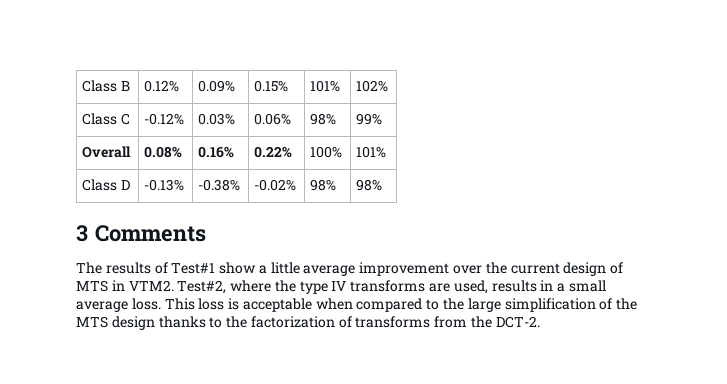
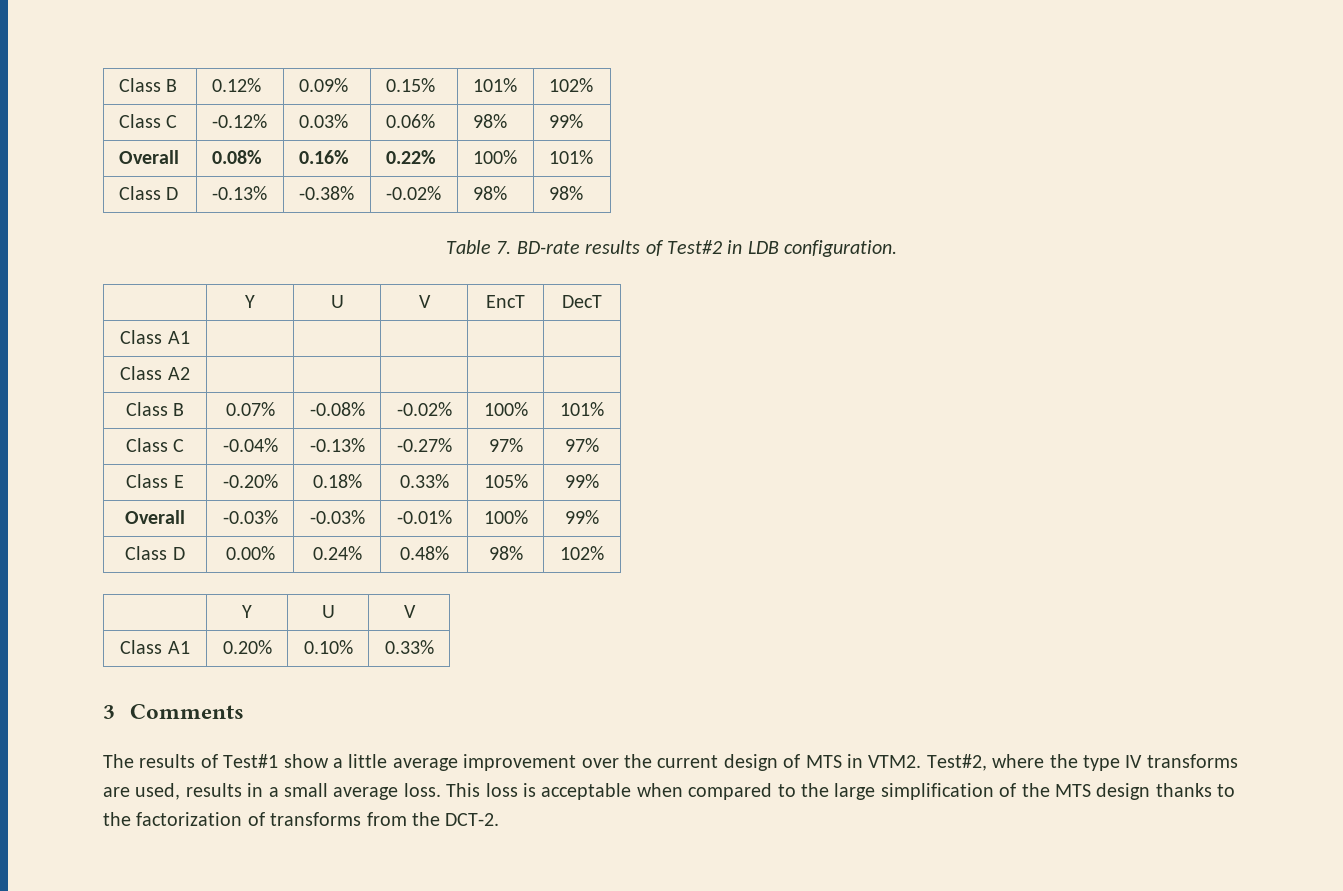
(383, 185) none -> [445,240,898,257] [245,295,255,308] [330,295,344,308] [418,295,431,308] [486,295,525,308] [562,295,602,308] [120,330,190,344] [120,366,190,380] [125,402,185,416] [225,402,275,416] [309,402,365,416] [396,402,452,416] [483,402,528,416] [560,402,604,416] [125,438,185,452] [222,438,278,452] [309,438,365,452] [396,438,452,452] [488,438,523,452] [565,438,599,452] [126,474,184,488] [222,474,278,488] [312,474,362,488] [399,474,449,488] [483,474,528,488] [565,474,599,488] [125,510,185,524] [222,510,278,524] [309,510,365,524] [396,510,452,524] [483,510,528,524] [565,510,599,524] [125,546,185,560] [225,546,275,560] [312,546,362,560] [399,546,449,560] [488,546,523,560] [560,546,604,560] [242,605,252,618] [321,605,335,618] [403,605,416,618] [120,640,190,654] [222,640,272,654] [303,640,353,654] [384,640,434,654] // Table 7. BD-rate results of Test#2 in LDB configuration. // | Y | U | V | EncT | DecT // Class A1 | | | | | // Class A2 | | | | | // Class B | 0.07% | -0.08% | -0.02% | 100% | 101% // Class C | -0.04% | -0.13% | -0.27% | 97% | 97% // Class E | -0.20% | 0.18% | 0.33% | 105% | 99% // Overall | -0.03% | -0.03% | -0.01% | 100% | 99% // Class D | 0.00% | 0.24% | 0.48% | 98% | 102% // | Y | U | V // Class A1 | 0.20% | 0.10% | 0.33%

